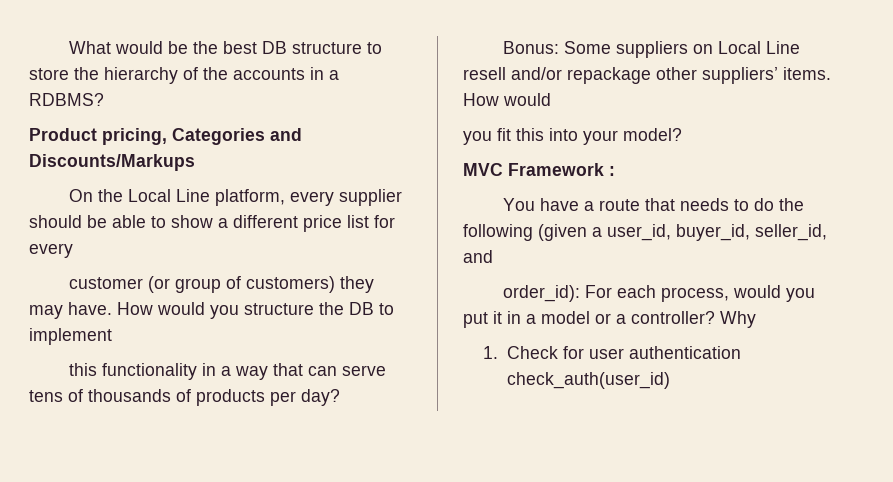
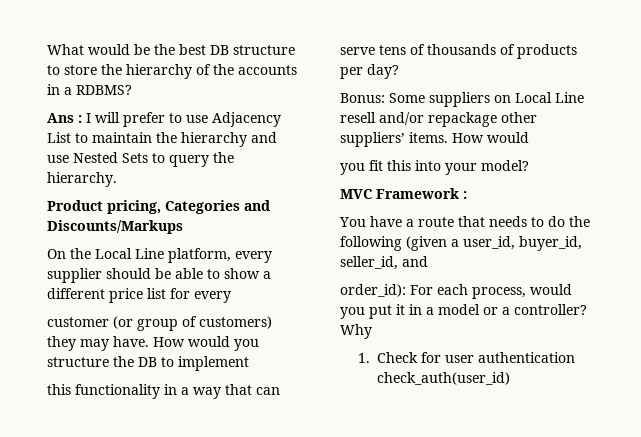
(104, 99) none -> [47,112,281,127] [47,132,277,147] [47,152,234,167] [47,172,117,187] // Ans : I will prefer to use Adjacency List to maintain the hierarchy and use Nested Sets to query the hierarchy.

